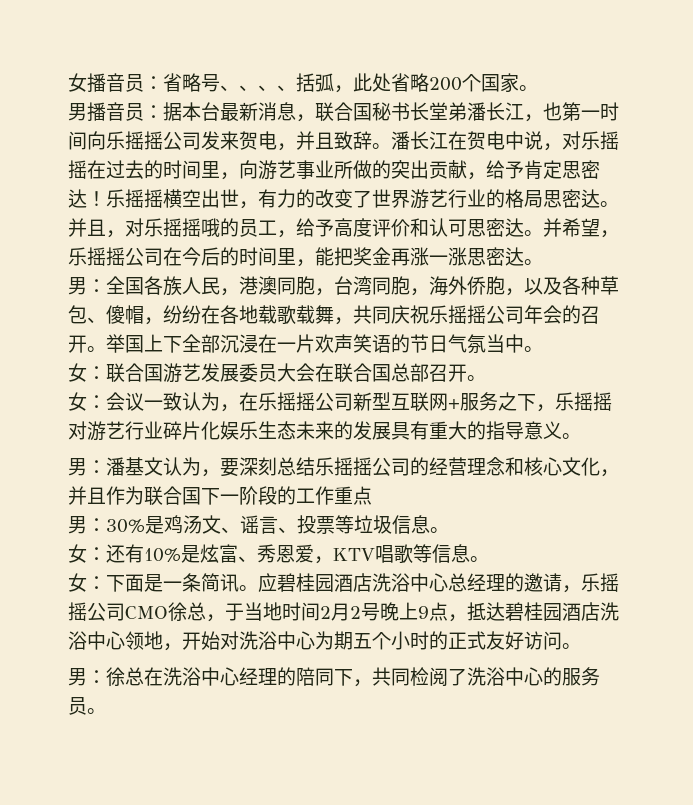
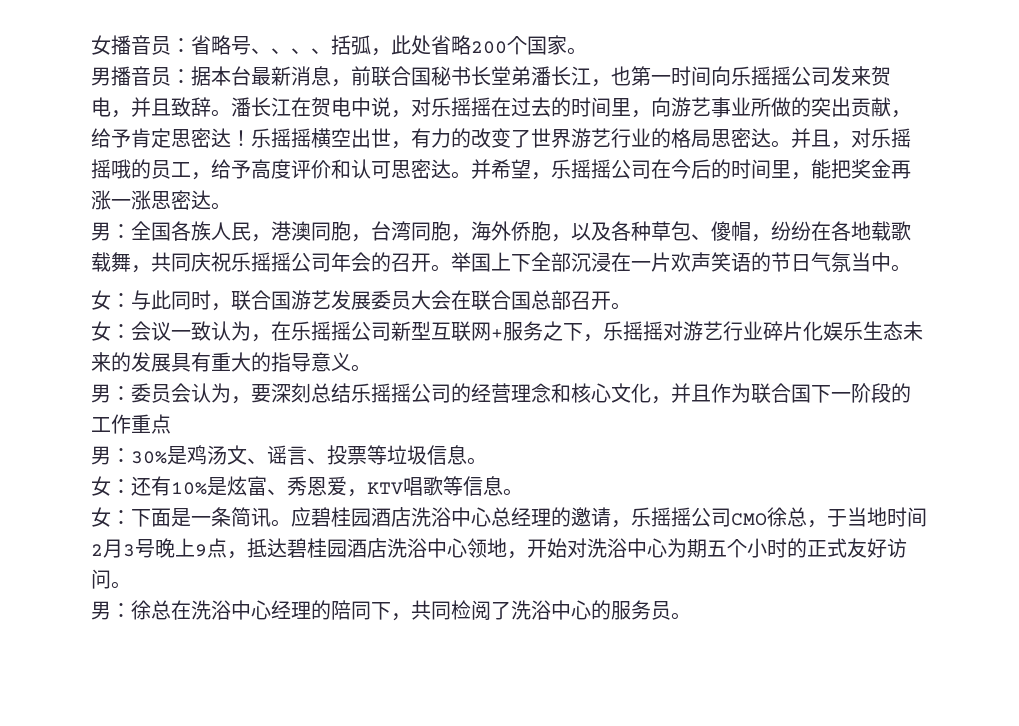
(315, 118) none -> [351,66,371,86] 前
(106, 373) none -> [131,290,231,311] 与此同时，
[106,457,163,476] 潘基文 -> [131,383,191,403] 委员会
[350,606,361,619] 2 -> [123,544,135,557] 3

